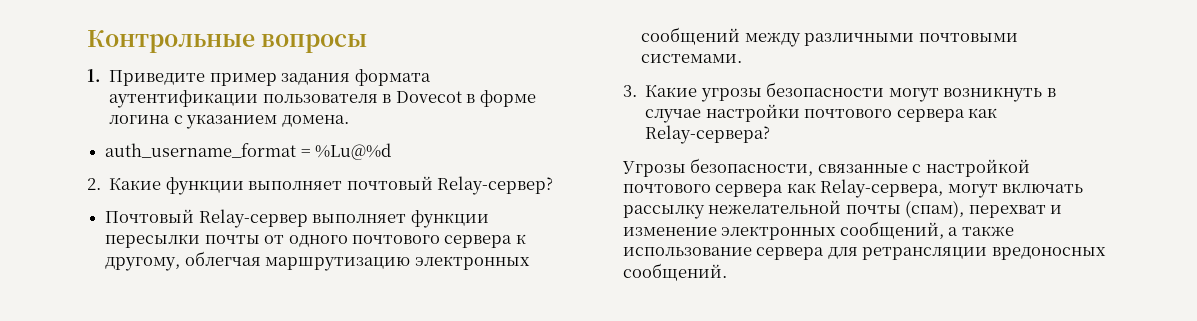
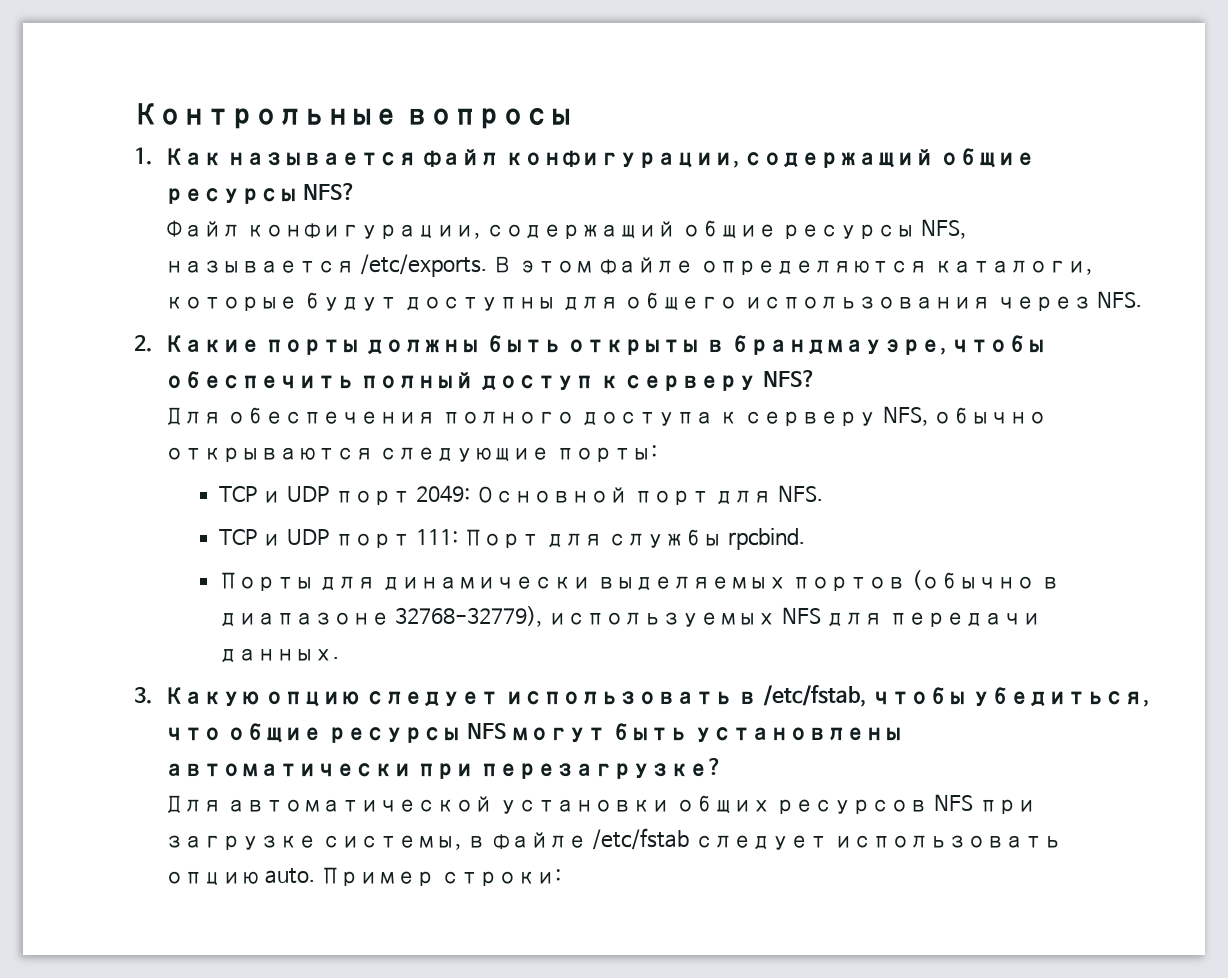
[109,69,431,86] [109,90,536,108] [109,114,349,129] [105,143,392,160] [87,176,554,195] [105,209,489,228] [105,234,526,248] [105,251,530,271] [641,27,1018,47] [641,54,743,63] [623,82,1056,102] [645,104,998,123] [645,125,771,144] [622,158,1030,177] [623,179,1084,198] [623,200,1063,219] [623,221,1014,240] [623,247,1106,260] [623,263,727,281] Приведите пример задания формата аутентификации пользователя в Dovecot в форме логина с указанием домена. // auth_username_format = %Lu@%d // 2. Какие функции выполняет почтовый Relay-сервер? // Почтовый Relay-сервер выполняет функции пересылки почты от одного почтового сервера к другому, облегчая маршрутизацию электронных сообщений между различными почтовыми системами. // 3. Какие угрозы безопасности могут возникнуть в случае настройки почтового сервера как Relay-сервера? // Угрозы безопасности, связанные с настройкой почтового сервера как Relay-сервера, могут включать рассылку нежелательной почты (спам), перехват и изменение электронных сообщений, а также использование сервера для ретрансляции вредоносных сообщений. -> [164,148,1036,168] [164,183,357,204] [164,219,967,239] [164,254,1092,277] [164,291,1143,311] [134,335,1047,355] [164,370,817,391] [164,406,1048,426] [164,445,658,462] [218,485,823,505] [218,528,805,550] [218,570,1060,591] [218,606,1041,627] [218,648,339,663] [134,685,1150,707] [164,723,903,743] [164,758,723,779] [164,794,1036,814] [164,828,1062,850] [164,867,561,886] Как называется файл конфигурации, содержащий общие ресурсы NFS? // Файл конфигурации, содержащий общие ресурсы NFS, называется /etc/exports. В этом файле определяются каталоги, которые будут доступны для общего использования через NFS. // 2. Какие порты должны быть открыты в брандмауэре, чтобы обеспечить полный доступ к серверу NFS? // Для обеспечения полного доступа к серверу NFS, обычно открываются следующие порты: // TCP и UDP порт 2049: Основной порт для NFS. // TCP и UDP порт 111: Порт для службы rpcbind. // Порты для динамически выделяемых портов (обычно в диапазоне 32768-32779), используемых NFS для передачи данных. // 3. Какую опцию следует использовать в /etc/fstab, чтобы убедиться, что общие ресурсы NFS могут быть установлены автоматически при перезагрузке? // Для автоматической установки общих ресурсов NFS при загрузке системы, в файле /etc/fstab следует использовать опцию auto. Пример строки:

